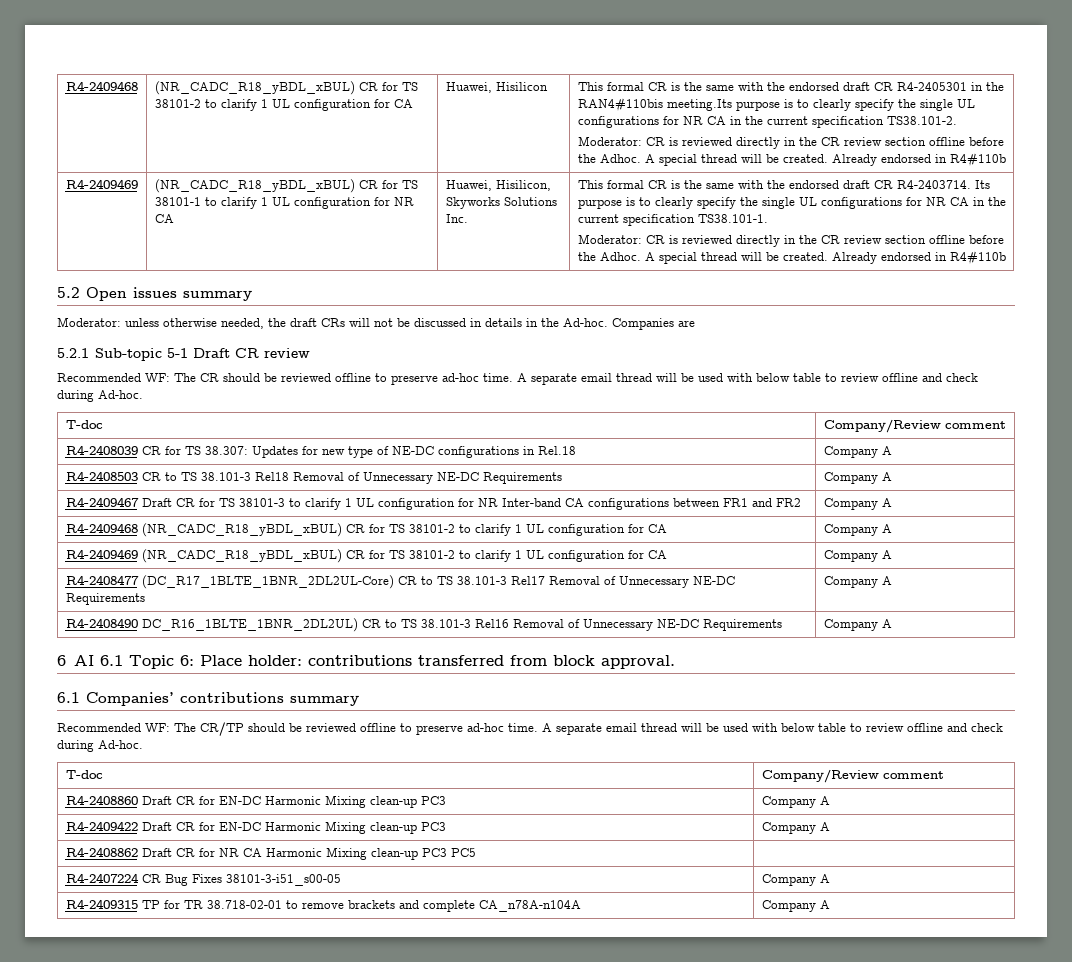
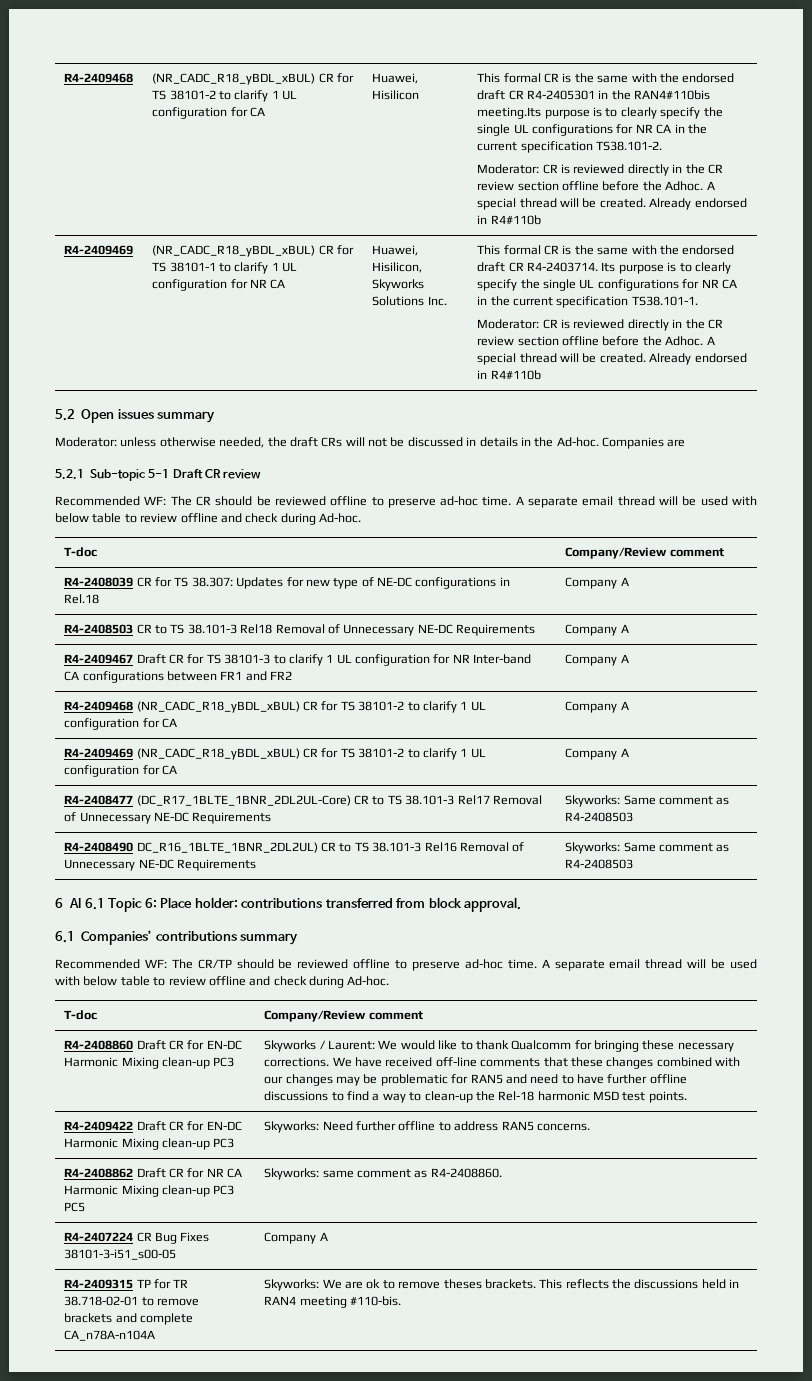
[823,576,892,588] Company A -> [565,795,730,807] [565,812,634,822] Skyworks: Same comment as R4-2408503
[823,619,892,631] Company A -> [565,842,730,854] [565,859,634,869] Skyworks: Same comment as R4-2408503
[761,796,830,808] Company A -> [264,1040,734,1052] [264,1057,740,1069] [264,1074,687,1086] [264,1091,687,1103] Skyworks / Laurent: We would like to thank Qualcomm for bringing these necessary corrections. We have received off-line comments that these changes combined with our changes may be problematic for RAN5 and need to have further offline discussions to find a way to clean-up the Rel-18 harmonic MSD test points.
[761,822,830,834] Company A -> [264,1121,590,1133] Skyworks: Need further offline to address RAN5 concerns.
(476, 852) none -> [264,1168,502,1180] Skyworks: same comment as R4-2408860.
[761,900,830,912] Company A -> [264,1279,740,1291] [264,1296,401,1308] Skyworks: We are ok to remove theses brackets. This reflects the discussions held in RAN4 meeting #110-bis.

